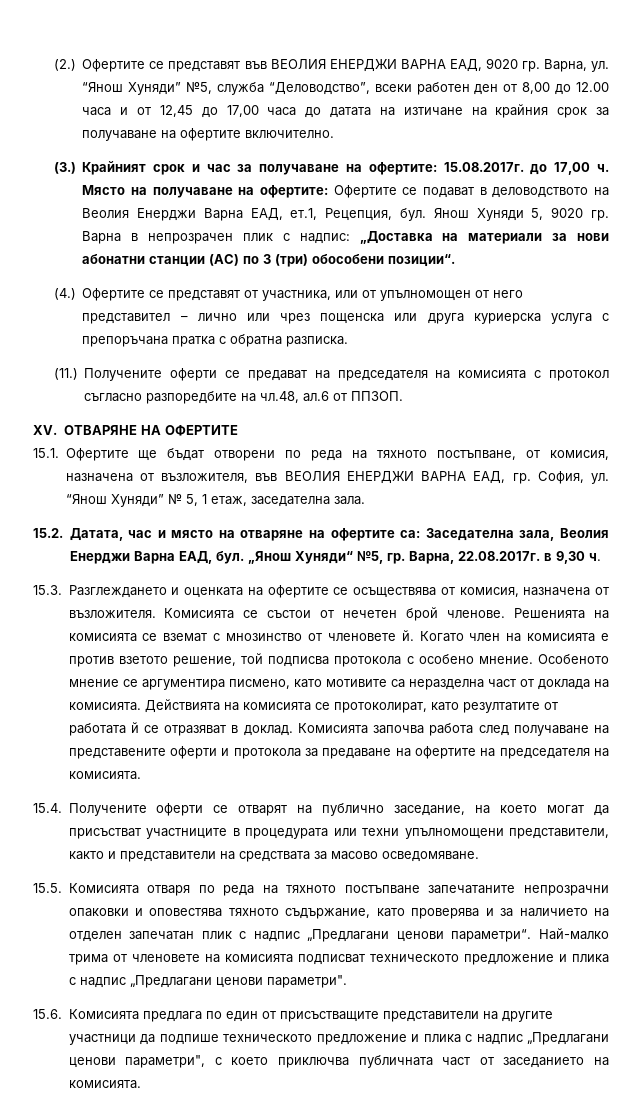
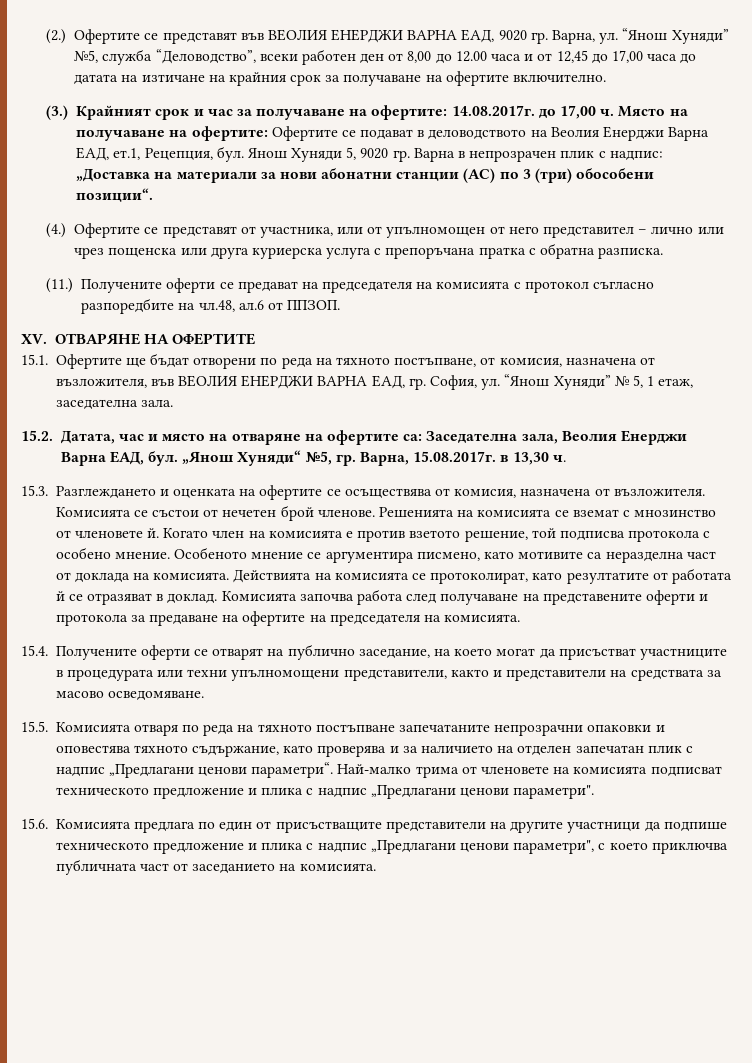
[443,162,524,172] 15.08.2017г. -> [451,105,535,116] 14.08.2017г.
[457,551,585,564] 22.08.2017г. в 9,30 -> [413,451,549,465] 15.08.2017г. в 13,30

